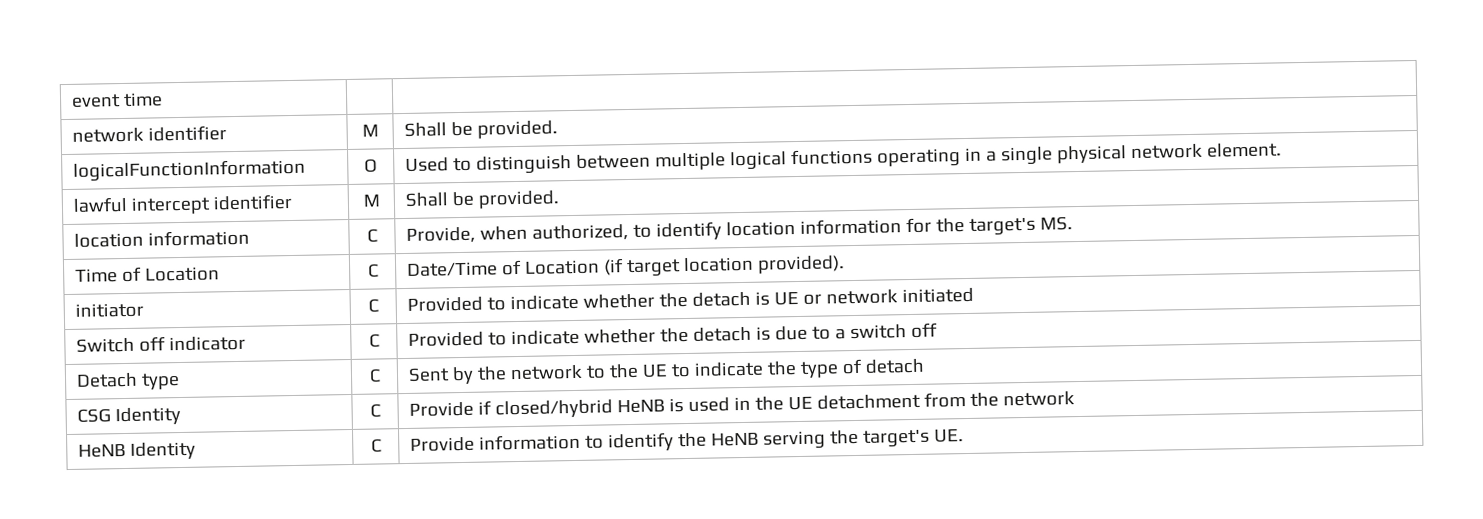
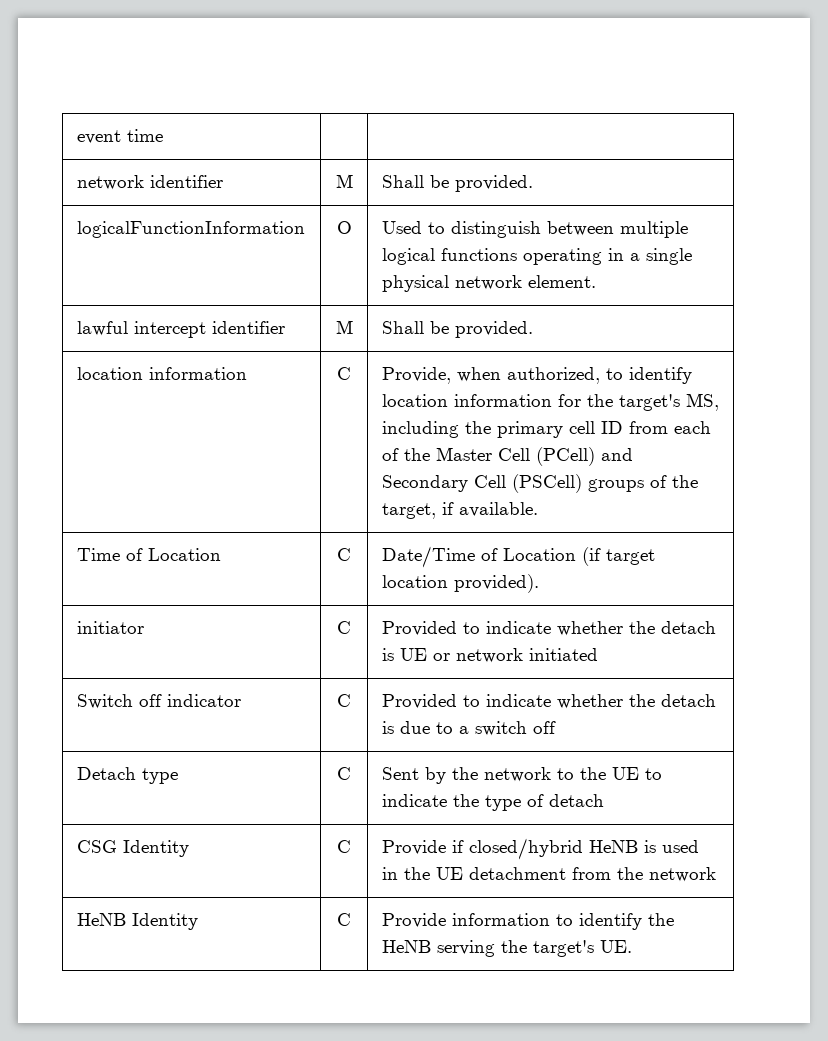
[1040,216,1074,231] MS. -> [685,393,719,411] [381,421,711,438] [381,447,633,466] [381,474,698,493] [381,502,538,519] MS, including the primary cell ID from each of the Master Cell (PCell) and Secondary Cell (PSCell) groups of the target, if available.

